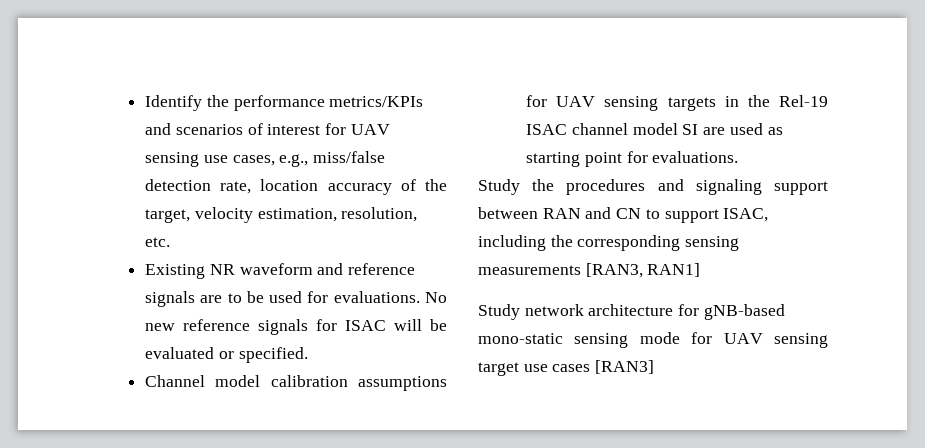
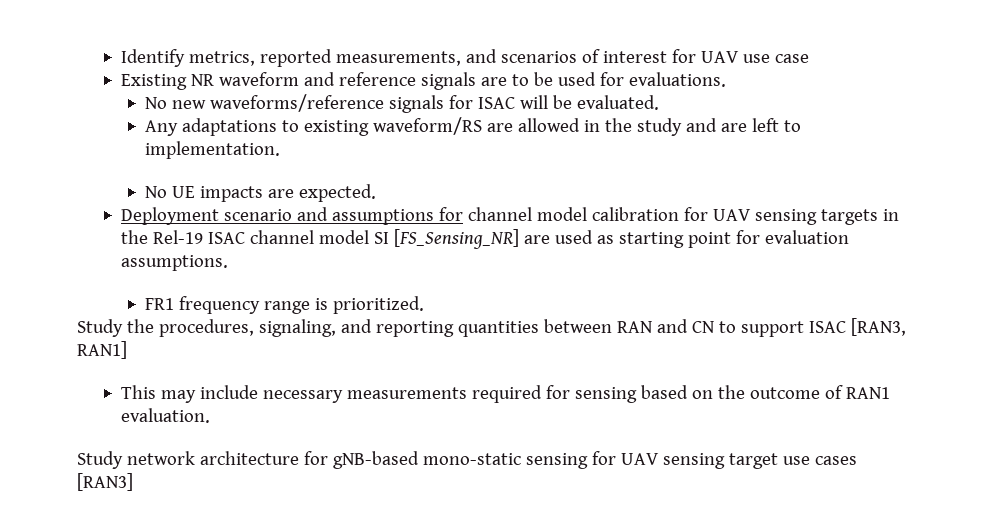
[206,95,424,111] the performance metrics/KPIs -> [189,49,462,67] metrics, reported measurements,
[145,151,386,167] [145,179,447,195] [145,207,418,223] [145,237,171,247] sensing use cases, e.g., miss/false detection rate, location accuracy of the target, velocity estimation, resolution, etc. -> [743,54,810,63] use case
(420, 297) none -> (727, 79) //
[183,319,251,331] reference -> [209,94,384,112] waveforms/reference
[145,347,308,363] [145,375,206,387] evaluated or specified. // Channel -> [576,95,659,110] [144,117,801,136] [144,141,280,159] [144,184,376,202] [121,207,533,225] evaluated. // Any adaptations to existing waveform/RS are allowed in the study and are left to implementation. // No UE impacts are expected. // Deployment scenario and assumptions for channel
[358,376,447,391] assumptions -> (680, 214) none
(699, 129) none -> [394,229,520,249] [FS_Sensing_NR]
[652,151,739,163] [478,179,828,195] evaluations. // Study the procedures and signaling support -> [765,230,850,244] [121,255,229,271] [144,296,424,314] [77,319,539,337] evaluation assumptions. // FR1 frequency range is prioritized. // Study the procedures, signaling, and reporting quantities
[723,208,769,222] [478,235,740,251] [478,263,701,278] ISAC, including the corresponding sensing measurements [RAN3, RAN1] -> [808,318,906,336] [77,341,127,359] [121,385,891,403] [121,408,211,423] ISAC [RAN3, RAN1] // This may include necessary measurements required for sensing based on the outcome of RAN1 evaluation.
[639,332,680,344] mode -> (588, 461) none

